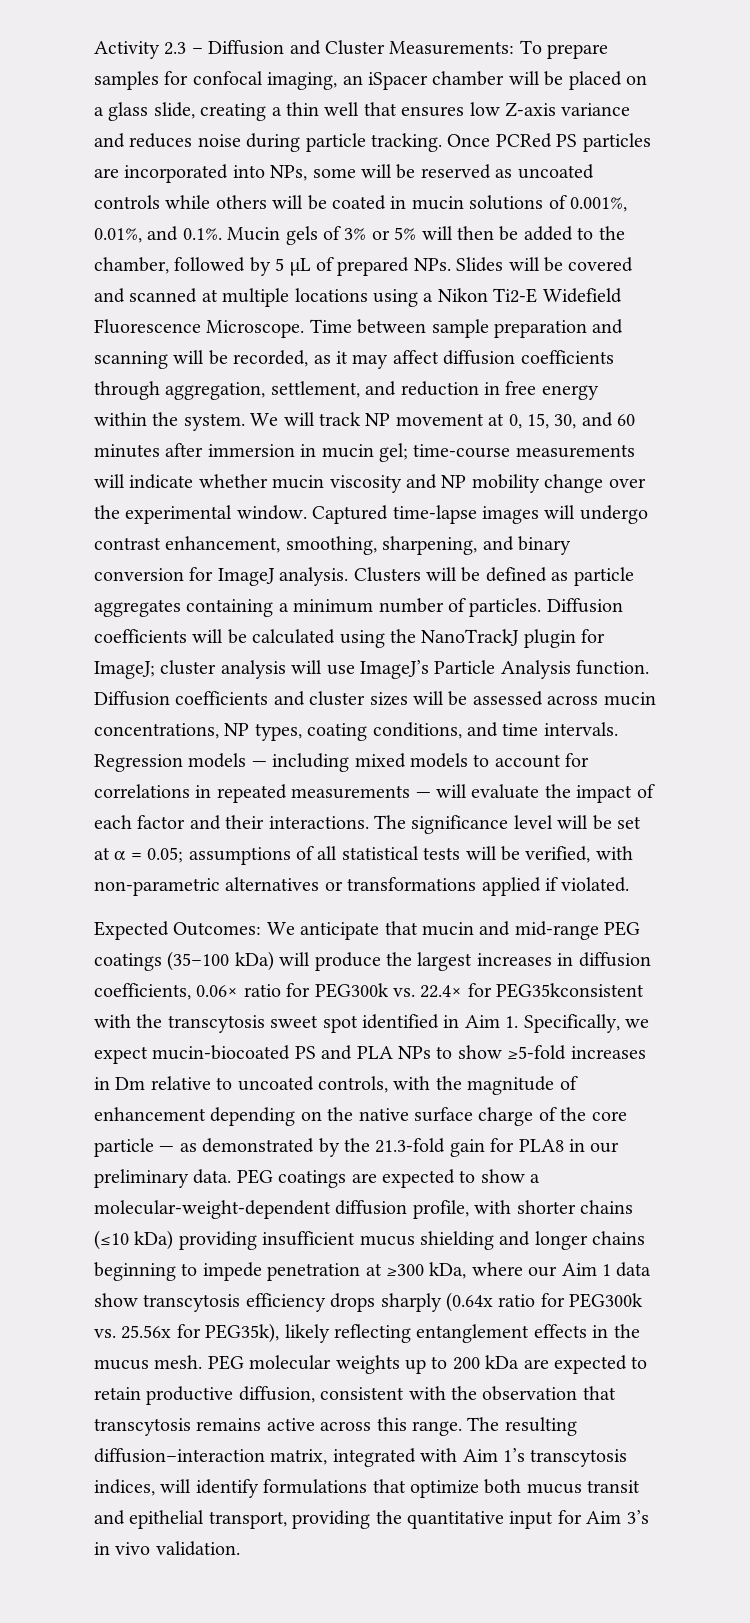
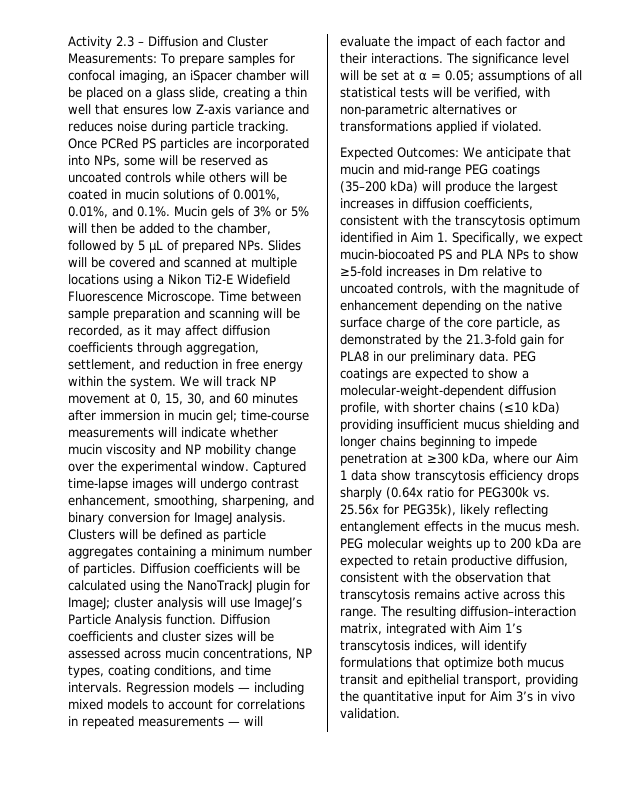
[167,951,230,971] (35–100 -> [340,181,386,193] (35–200
[196,983,645,998] 0.06× ratio for PEG300k vs. 22.4× for PEG35kconsistent -> [340,215,399,226] consistent
[270,1015,358,1033] sweet spot -> [529,215,580,228] optimum
[94,1138,175,1157] particle — -> [496,317,543,330] particle,

